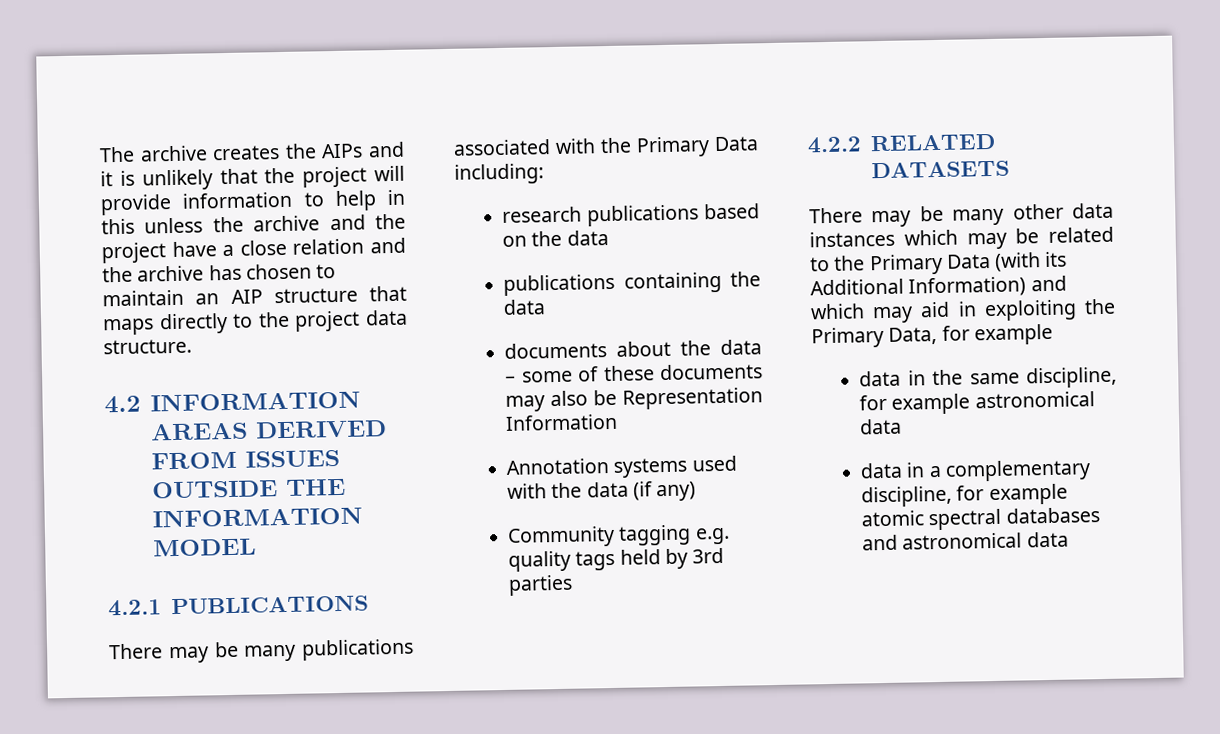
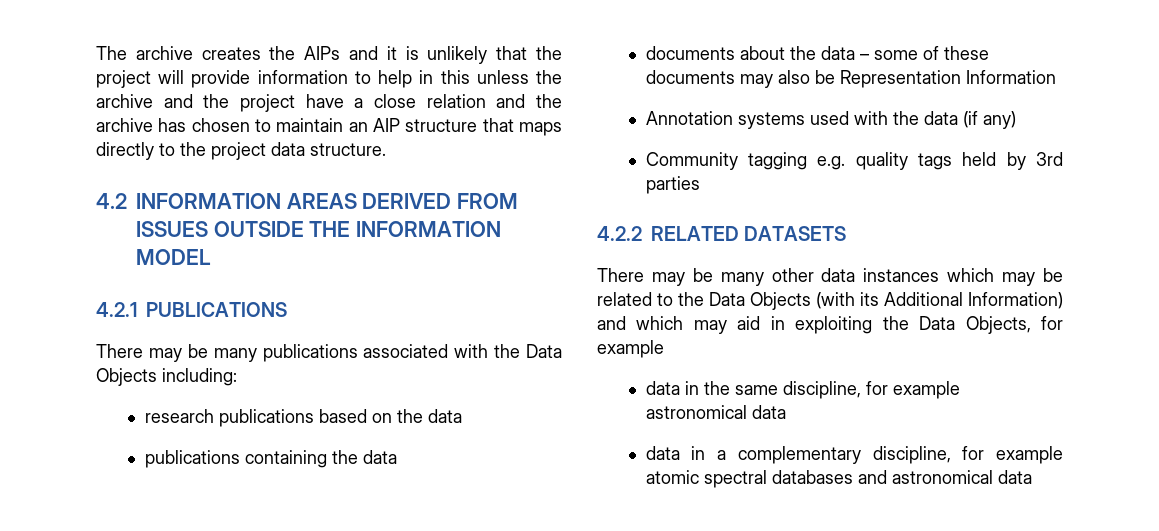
[636,136,759,158] Primary Data -> [526,344,562,358] [96,368,157,386] Data Objects
[868,253,991,276] Primary Data -> [709,292,811,310] Data Objects
[811,326,938,349] Primary Data, -> [919,316,1031,334] Data Objects,

